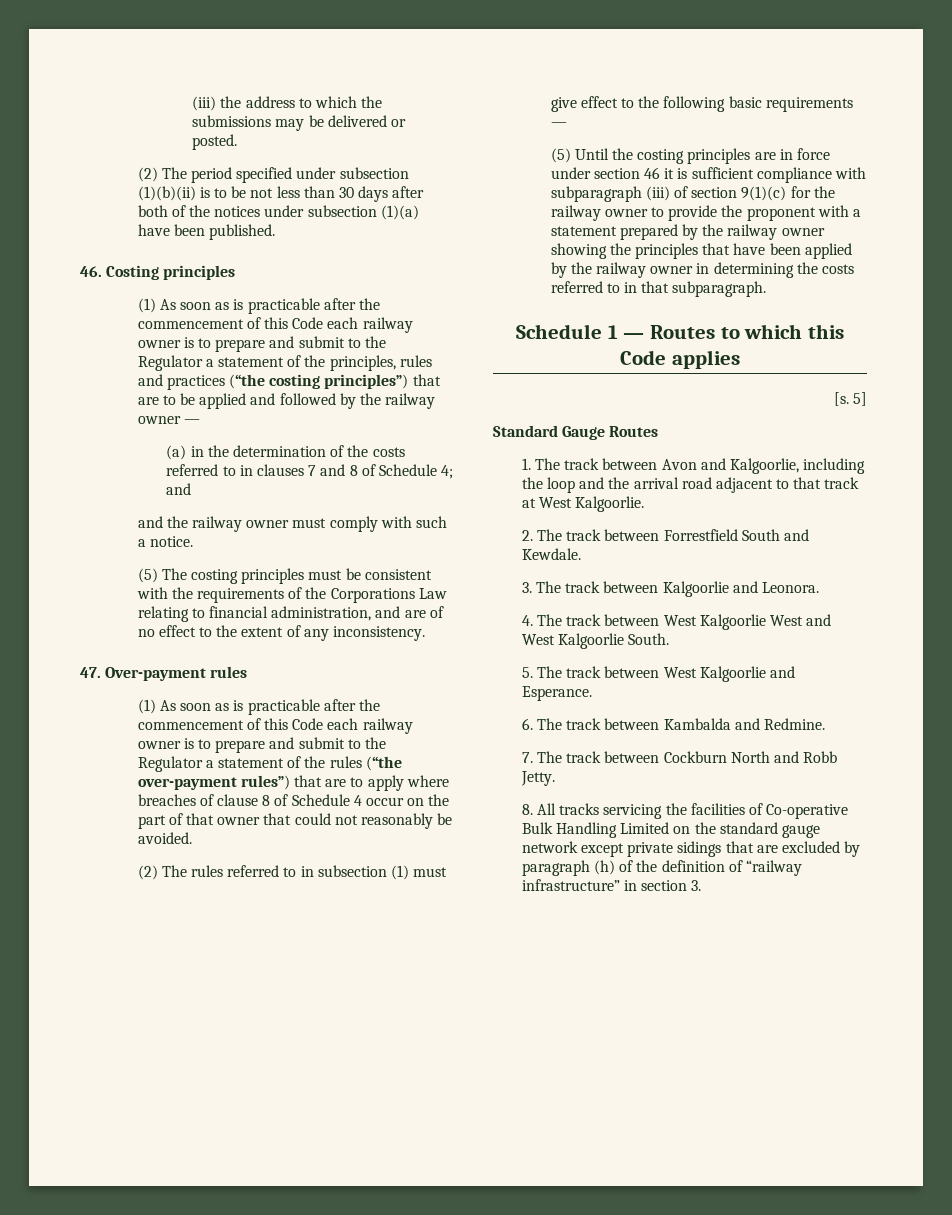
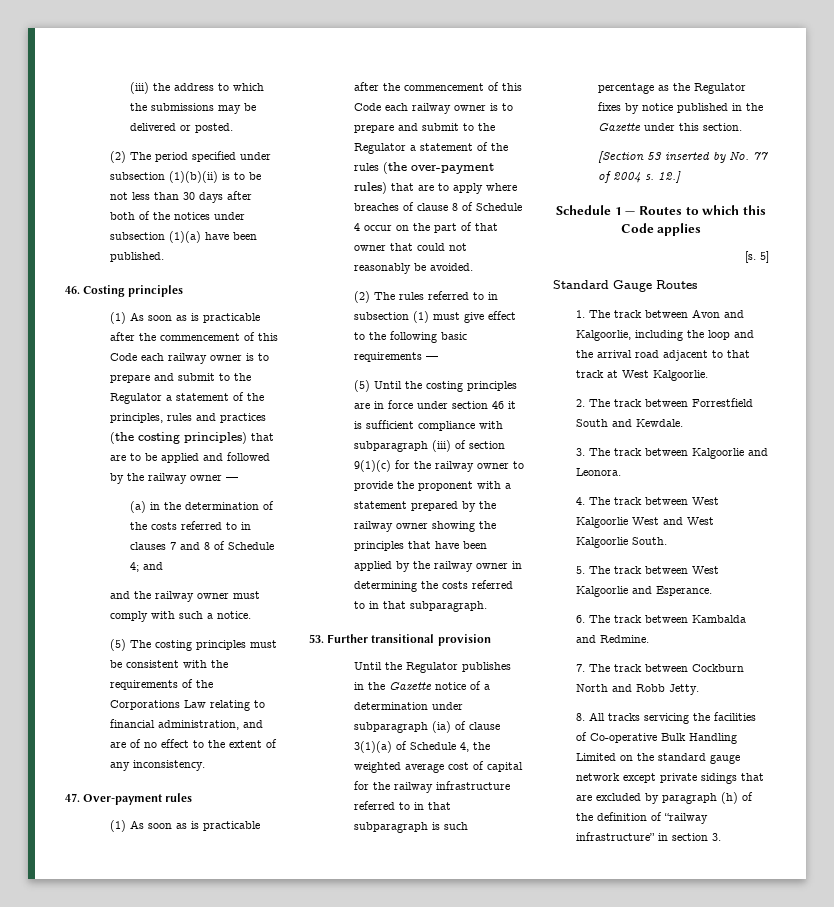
[228,374,409,389] (“the costing principles”) -> [110,432,248,444] (the costing principles)
[365,756,402,771] [137,775,290,790] (“the over-payment rules”) -> [383,162,495,174] [354,182,388,194] (the over-payment rules)
(767, 289) none -> [309,634,491,646] [354,662,512,673] [354,681,491,691] [354,702,464,710] [354,721,501,733] [354,741,491,753] [354,761,524,773] [354,781,511,793] [354,801,452,810] [354,822,469,833] [598,83,747,94] [598,102,764,114] [598,123,743,132] [598,151,770,163] [598,171,682,183] // 53. Further transitional provision // Until the Regulator publishes in the Gazette notice of a determination under subparagraph (ia) of clause 3(1)(a) of Schedule 4, the weighted average cost of capital for the railway infrastructure referred to in that subparagraph is such percentage as the Regulator fixes by notice published in the Gazette under this section. // [Section 53 inserted by No. 77 of 2004 s. 12.]

